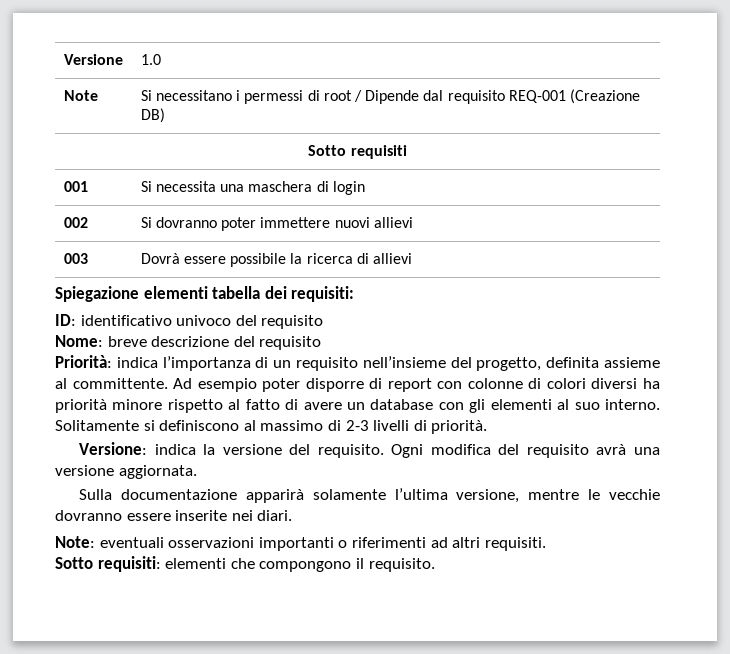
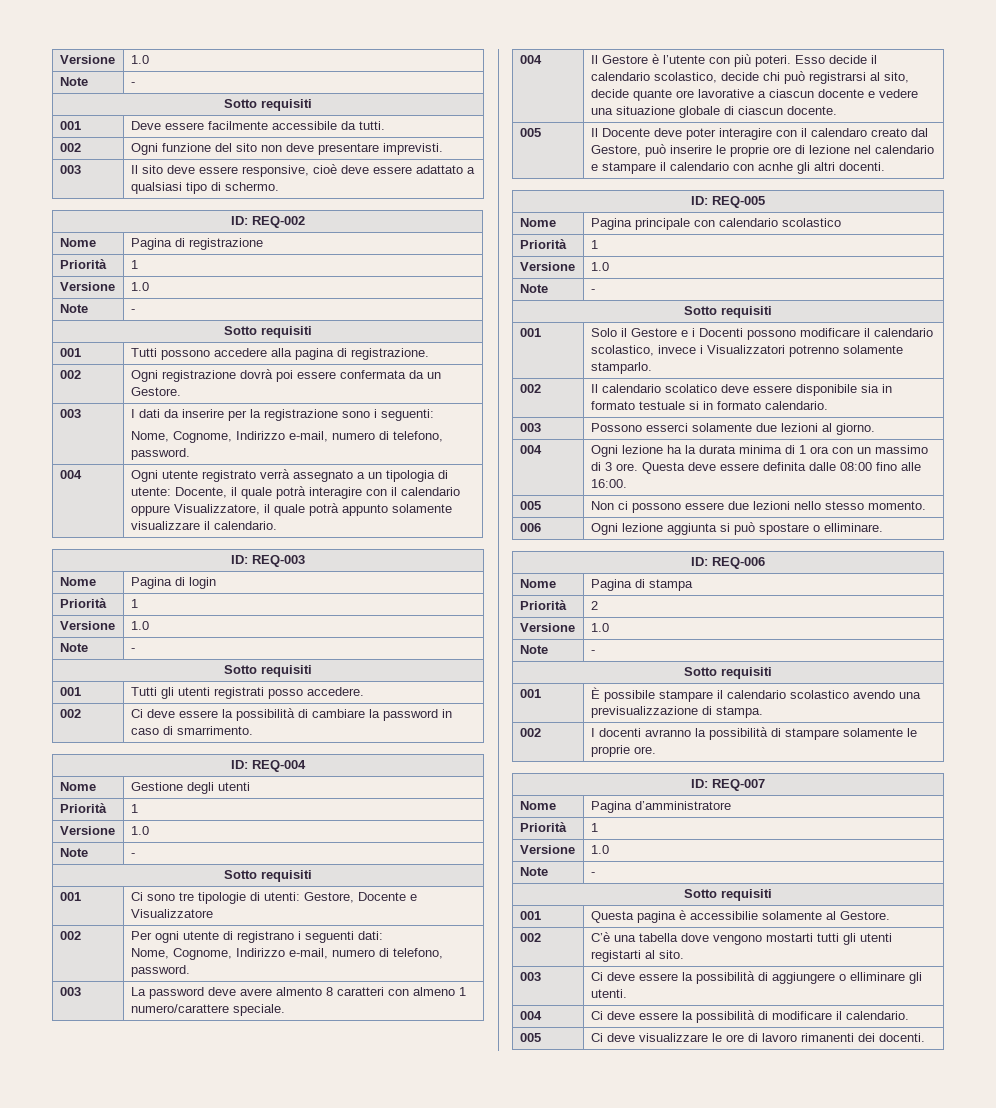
[63,54,123,65] [140,54,161,65] [63,90,98,101] [140,89,640,104] [140,108,165,123] [308,145,407,159] [63,181,88,192] [140,181,365,195] [63,217,88,228] [140,217,413,231] [63,253,88,264] [140,253,412,267] [55,286,355,302] [55,314,324,329] [55,335,322,350] [55,355,660,371] [55,378,660,392] [55,399,661,413] [55,420,488,434] [79,442,660,458] [55,465,197,479] [79,488,660,503] [55,510,293,521] [55,536,546,551] [55,556,435,572] Versione | 1.0 // Note | Si necessitano i permessi di root / Dipende dal requisito REQ-001 (Creazione DB) // Sotto requisiti // 001 | Si necessita una maschera di login // 002 | Si dovranno poter immettere nuovi allievi // 003 | Dovrà essere possibile la ricerca di allievi // Spiegazione elementi tabella dei requisiti: // ID: identificativo univoco del requisito // Nome: breve descrizione del requisito // Priorità: indica l’importanza di un requisito nell’insieme del progetto, definita assieme al committente. Ad esempio poter disporre di report con colonne di colori diversi ha priorità minore rispetto al fatto di avere un database con gli elementi al suo interno. Solitamente si definiscono al massimo di 2-3 livelli di priorità. // Versione: indica la versione del requisito. Ogni modifica del requisito avrà una versione aggiornata. // Sulla documentazione apparirà solamente l’ultima versione, mentre le vecchie dovranno essere inserite nei diari. // Note: eventuali osservazioni importanti o riferimenti ad altri requisiti. // Sotto requisiti: elementi che compongono il requisito. -> [59,55,115,64] [130,55,149,64] [59,77,88,86] [130,82,135,86] [224,99,312,111] [59,121,81,130] [130,121,385,130] [59,143,81,152] [130,143,443,155] [59,165,81,174] [130,164,475,177] [130,182,279,194] [230,216,305,228] [59,238,96,247] [130,238,263,250] [59,259,107,269] [130,260,138,269] [59,282,115,291] [130,282,149,291] [59,304,88,313] [130,309,135,313] [223,326,312,338] [59,348,81,357] [130,348,429,360] [59,370,81,379] [130,369,441,382] [130,387,181,396] [59,409,81,418] [130,409,434,421] [130,431,443,443] [130,448,190,460] [59,470,82,479] [130,469,448,482] [130,486,460,499] [130,503,452,516] [130,521,277,530] [231,555,305,567] [59,577,96,586] [130,577,216,589] [59,598,107,608] [130,599,138,608] [59,621,115,630] [130,621,149,630] [59,643,88,652] [130,648,135,652] [224,665,312,677] [59,687,81,696] [130,687,364,699] [59,709,81,718] [130,708,452,721] [130,726,253,735] [231,760,306,772] [59,782,96,791] [130,782,250,794] [59,803,107,813] [130,804,138,813] [59,826,115,835] [130,826,149,835] [59,848,88,857] [130,853,135,857] [224,870,312,882] [59,892,81,901] [130,892,417,904] [130,909,213,918] [59,931,81,940] [130,931,383,943] [130,948,443,960] [130,965,190,977] [59,987,81,996] [130,987,466,999] [130,1004,285,1016] [519,55,542,64] [590,54,877,67] [590,71,909,84] [590,89,918,101] [590,106,837,118] [519,128,541,137] [590,128,928,140] [590,144,934,157] [590,162,885,174] [691,196,765,208] [519,218,556,227] [590,218,841,230] [519,239,567,249] [590,240,598,249] [519,262,575,271] [590,262,609,271] [519,284,548,293] [590,289,595,293] [684,306,772,318] [519,328,541,337] [590,328,933,340] [590,345,903,357] [590,362,652,374] [519,384,541,393] [590,384,892,396] [590,401,828,410] [519,423,541,432] [590,423,875,435] [519,445,542,454] [590,445,928,457] [590,462,921,474] [590,479,627,488] [519,501,541,510] [590,501,926,513] [519,523,541,532] [590,522,883,535] [691,557,765,569] [519,579,556,588] [590,579,693,591] [519,600,567,610] [590,601,598,610] [519,623,575,632] [590,623,609,632] [519,645,548,654] [590,650,595,654] [684,667,772,679] [519,689,541,698] [590,687,921,702] [590,706,763,718] [519,728,541,737] [590,727,917,740] [590,745,656,757] [691,779,765,791] [519,801,556,810] [590,801,731,813] [519,822,567,832] [590,823,598,832] [519,845,575,854] [590,845,609,854] [519,867,548,876] [590,872,595,876] [684,889,772,901] [519,911,541,920] [590,910,890,923] [519,933,541,942] [590,932,892,945] [590,950,684,962] [519,972,541,981] [590,971,922,984] [590,989,627,998] [519,1011,542,1020] [590,1010,909,1023] [519,1033,541,1042] [590,1033,925,1042] Versione | 1.0 // Note | - // Sotto requisiti // 001 | Deve essere facilmente accessibile da tutti. // 002 | Ogni funzione del sito non deve presentare imprevisti. // 003 | Il sito deve essere responsive, cioè deve essere adattato a qualsiasi tipo di schermo. // ID: REQ-002 // Nome | Pagina di registrazione // Priorità | 1 // Versione | 1.0 // Note | - // Sotto requisiti // 001 | Tutti possono accedere alla pagina di registrazione. // 002 | Ogni registrazione dovrà poi essere confermata da un Gestore. // 003 | I dati da inserire per la registrazione sono i seguenti: // Nome, Cognome, Indirizzo e-mail, numero di telefono, password. // 004 | Ogni utente registrato verrà assegnato a un tipologia di utente: Docente, il quale potrà interagire con il calendario oppure Visualizzatore, il quale potrà appunto solamente visualizzare il calendario. // ID: REQ-003 // Nome | Pagina di login // Priorità | 1 // Versione | 1.0 // Note | - // Sotto requisiti // 001 | Tutti gli utenti registrati posso accedere. // 002 | Ci deve essere la possibilità di cambiare la password in caso di smarrimento. // ID: REQ-004 // Nome | Gestione degli utenti // Priorità | 1 // Versione | 1.0 // Note | - // Sotto requisiti // 001 | Ci sono tre tipologie di utenti: Gestore, Docente e Visualizzatore // 002 | Per ogni utente di registrano i seguenti dati: // Nome, Cognome, Indirizzo e-mail, numero di telefono, password. // 003 | La password deve avere almento 8 caratteri con almeno 1 numero/carattere speciale. // 004 | Il Gestore è l’utente con più poteri. Esso decide il calendario scolastico, decide chi può registrarsi al sito, decide quante ore lavorative a ciascun docente e vedere una situazione globale di ciascun docente. // 005 | Il Docente deve poter interagire con il calendaro creato dal Gestore, può inserire le proprie ore di lezione nel calendario e stampare il calendario con acnhe gli altri docenti. // ID: REQ-005 // Nome | Pagina principale con calendario scolastico // Priorità | 1 // Versione | 1.0 // Note | - // Sotto requisiti // 001 | Solo il Gestore e i Docenti possono modificare il calendario scolastico, invece i Visualizzatori potrenno solamente stamparlo. // 002 | Il calendario scolatico deve essere disponibile sia in formato testuale si in formato calendario. // 003 | Possono esserci solamente due lezioni al giorno. // 004 | Ogni lezione ha la durata minima di 1 ora con un massimo di 3 ore. Questa deve essere definita dalle 08:00 fino alle 16:00. // 005 | Non ci possono essere due lezioni nello stesso momento. // 006 | Ogni lezione aggiunta si può spostare o elliminare. // ID: REQ-006 // Nome | Pagina di stampa // Priorità | 2 // Versione | 1.0 // Note | - // Sotto requisiti // 001 | È possibile stampare il calendario scolastico avendo una previsualizzazione di stampa. // 002 | I docenti avranno la possibilità di stampare solamente le proprie ore. // ID: REQ-007 // Nome | Pagina d’amministratore // Priorità | 1 // Versione | 1.0 // Note | - // Sotto requisiti // 001 | Questa pagina è accessibilie solamente al Gestore. // 002 | C’è una tabella dove vengono mostarti tutti gli utenti registarti al sito. // 003 | Ci deve essere la possibilità di aggiungere o elliminare gli utenti. // 004 | Ci deve essere la possibilità di modificare il calendario. // 005 | Ci deve visualizzare le ore di lavoro rimanenti dei docenti.

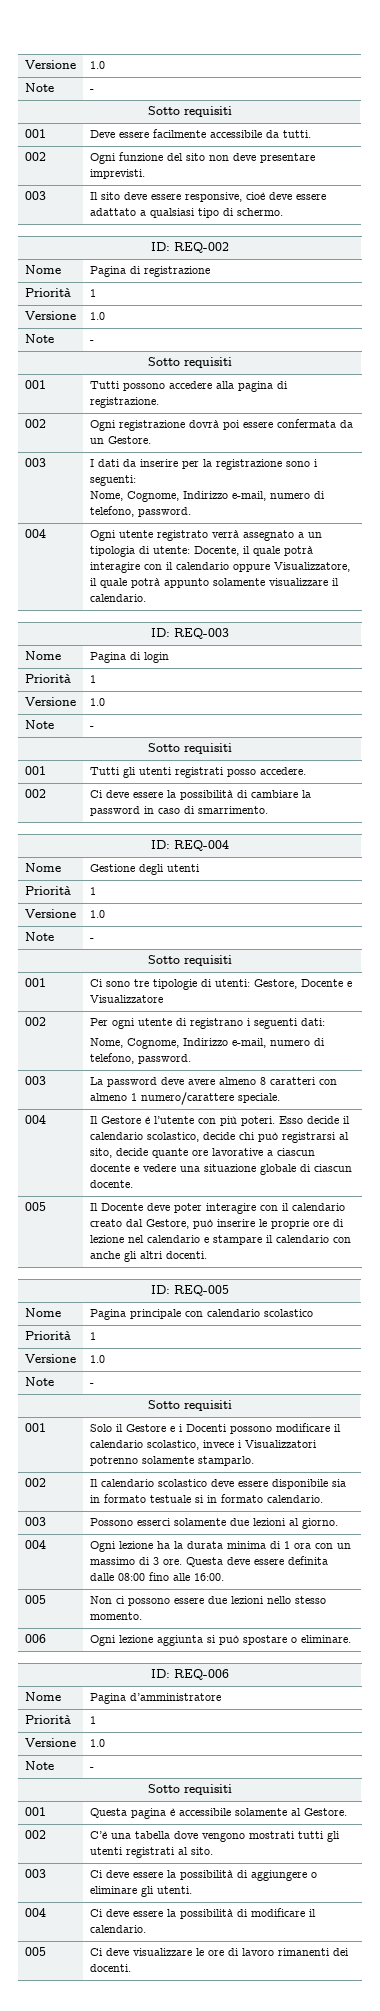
[275,987,322,996] almento -> [218,1077,256,1085] almeno
[810,128,867,137] calendaro -> [291,1203,345,1211] calendario
[757,162,793,171] acnhe -> [89,1251,120,1259] anche
[664,384,717,393] scolatico -> [157,1479,207,1487] scolastico
[823,523,883,532] elliminare. -> [300,1635,351,1643] eliminare.
[519,579,556,588] [590,579,693,591] [519,600,567,610] [590,601,598,610] [519,623,575,632] [590,623,609,632] [519,645,548,654] [590,650,595,654] [684,667,772,679] [519,689,541,698] [590,687,921,702] [590,706,763,718] [519,728,541,737] [590,727,917,740] [590,745,656,757] [691,779,765,791] // Nome | Pagina di stampa // Priorità | 2 // Versione | 1.0 // Note | - // Sotto requisiti // 001 | È possibile stampare il calendario scolastico avendo una previsualizzazione di stampa. // 002 | I docenti avranno la possibilità di stampare solamente le proprie ore. // ID: REQ-007 -> (229, 1674) none
[689,911,758,920] accessibilie -> [178,1808,231,1816] accessibile
[765,933,813,942] mostarti -> [248,1831,295,1839] mostrati
[590,950,641,962] registarti -> [125,1847,175,1858] registrati
[849,972,905,981] elliminare -> [89,1886,137,1894] eliminare

